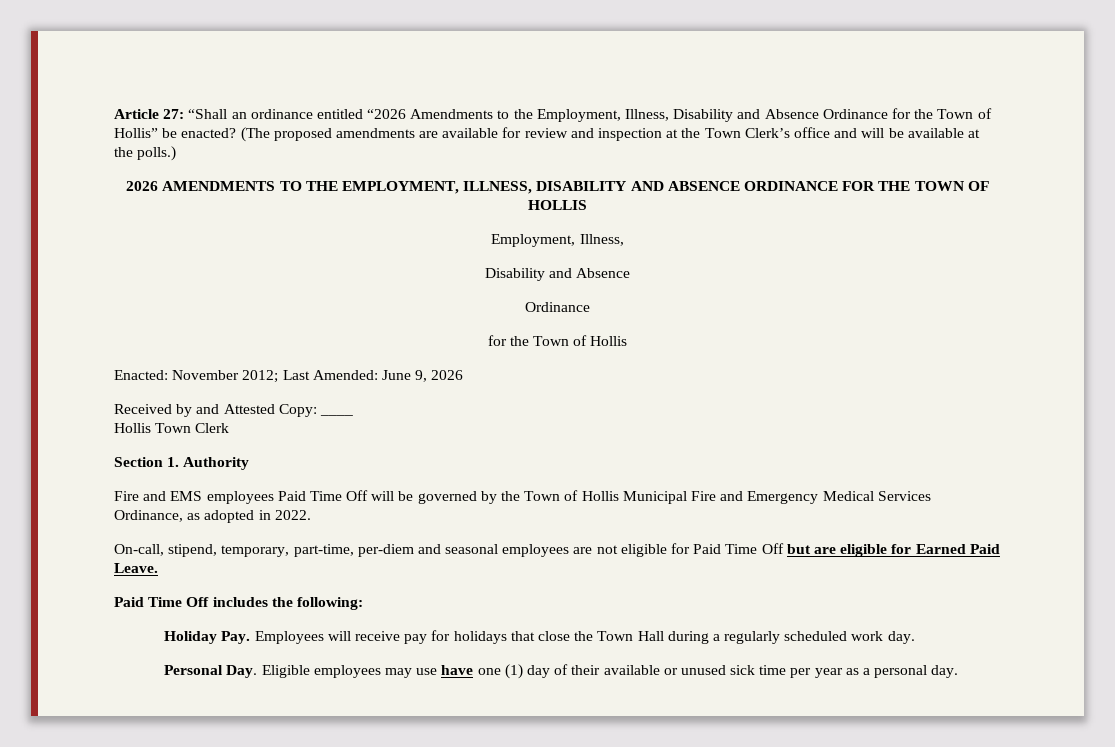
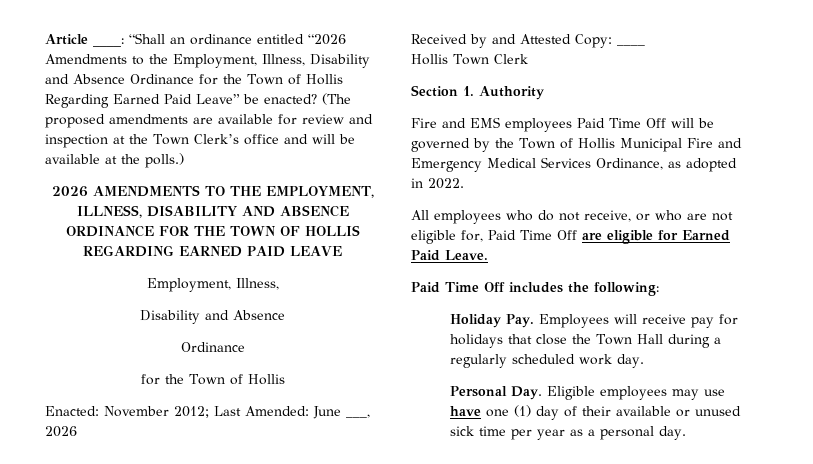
[163,109,185,119] 27: -> [93,38,124,47] ____:
[114,128,158,138] Hollis” -> [305,74,343,85] [45,94,240,108] Hollis Regarding Earned Paid Leave”
(587, 205) none -> [83,245,342,257] REGARDING EARNED PAID LEAVE
[415,370,428,382] 9, -> [346,414,370,418] ___,
[114,544,570,557] On-call, stipend, temporary, part-time, per-diem and seasonal employees -> [411,210,682,224] All employees who do not receive, or who
[671,543,811,554] for Paid Time Off but -> [461,230,577,242] for, Paid Time Off

